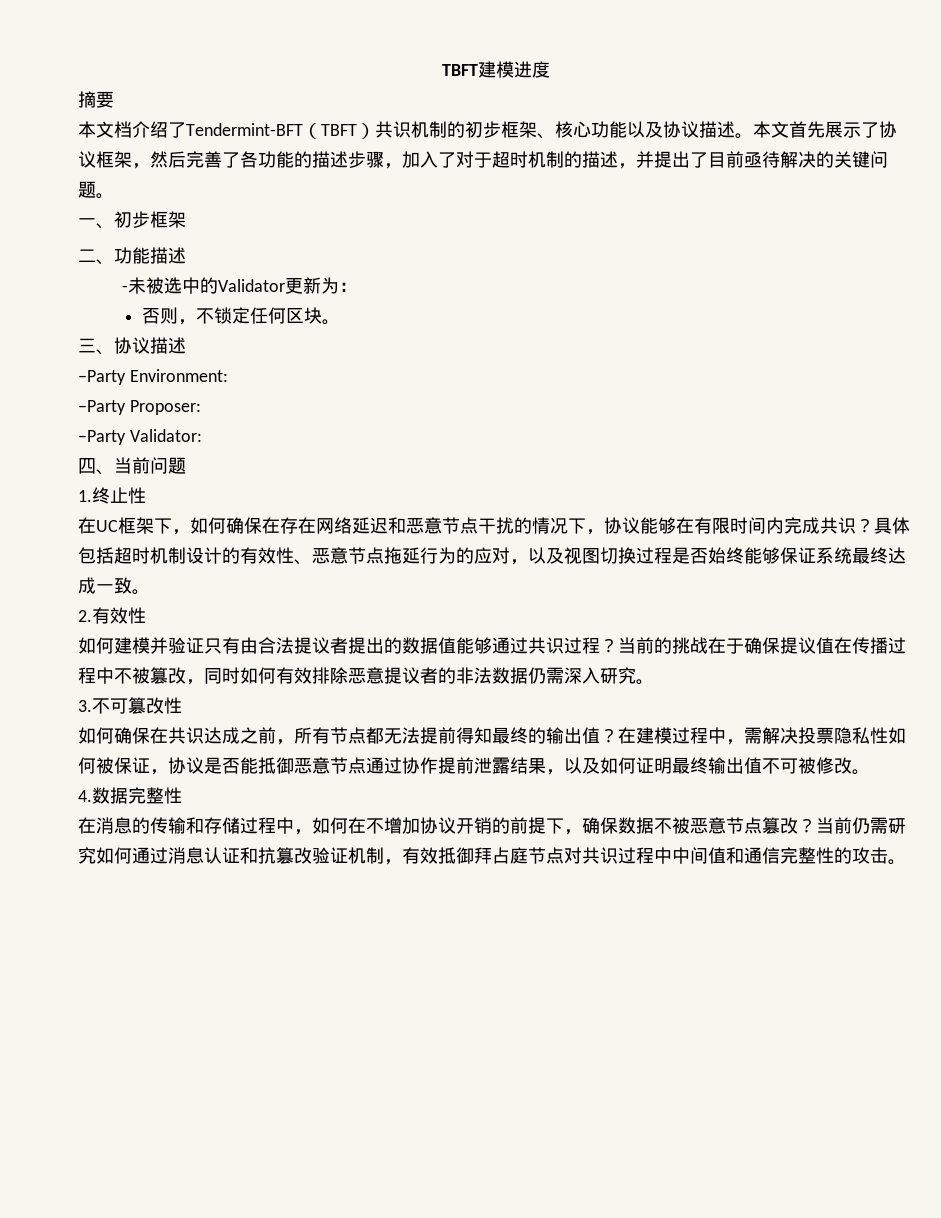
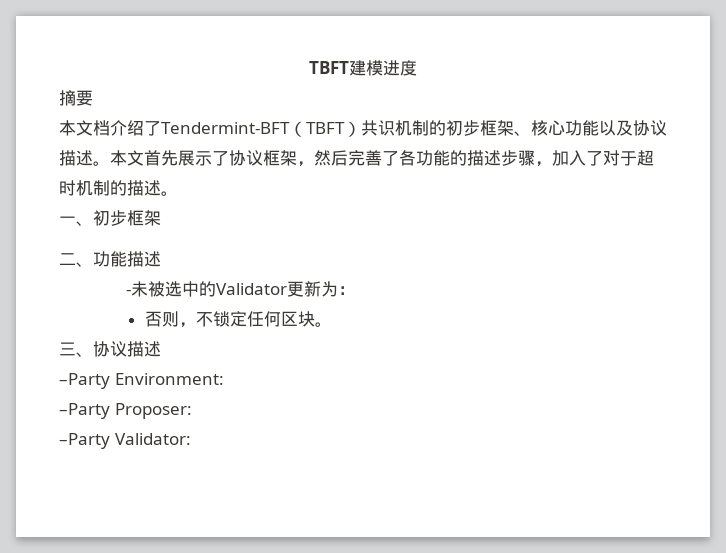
[618,151,888,169] [78,181,96,198] ，并提出了目前亟待解决的关键问题 -> (161, 188) none
[78,457,186,475] [78,487,146,504] [78,517,910,535] [78,547,906,565] [78,577,150,595] [78,607,146,624] [78,637,906,654] [78,667,654,685] [78,697,182,714] [78,727,906,745] [78,757,870,775] [78,787,182,804] [78,817,906,835] [78,847,906,865] // 四、当前问题 // 1.终止性 // 在UC框架下，如何确保在存在网络延迟和恶意节点干扰的情况下，协议能够在有限时间内完成共识？具体包括超时机制设计的有效性、恶意节点拖延行为的应对，以及视图切换过程是否始终能够保证系统最终达成一致。 // 2.有效性 // 如何建模并验证只有由合法提议者提出的数据值能够通过共识过程？当前的挑战在于确保提议值在传播过程中不被篡改，同时如何有效排除恶意提议者的非法数据仍需深入研究。 // 3.不可篡改性 // 如何确保在共识达成之前，所有节点都无法提前得知最终的输出值？在建模过程中，需解决投票隐私性如何被保证，协议是否能抵御恶意节点通过协作提前泄露结果，以及如何证明最终输出值不可被修改。 // 4.数据完整性 // 在消息的传输和存储过程中，如何在不增加协议开销的前提下，确保数据不被恶意节点篡改？当前仍需研究如何通过消息认证和抗篡改验证机制，有效抵御拜占庭节点对共识过程中中间值和通信完整性的攻击。 -> (191, 439) none

